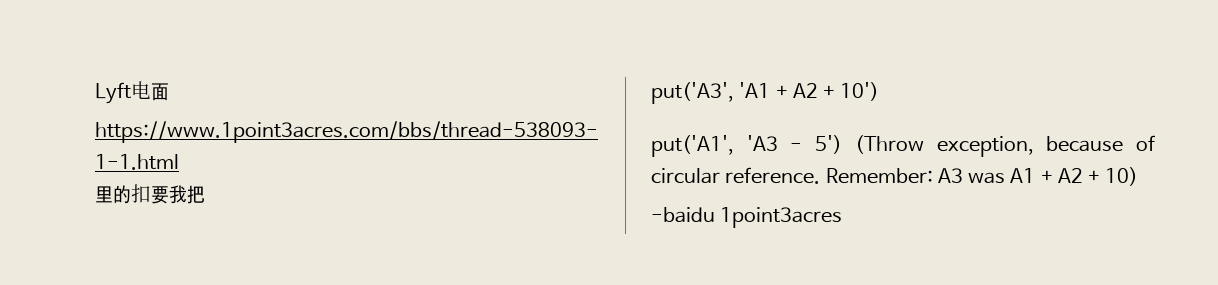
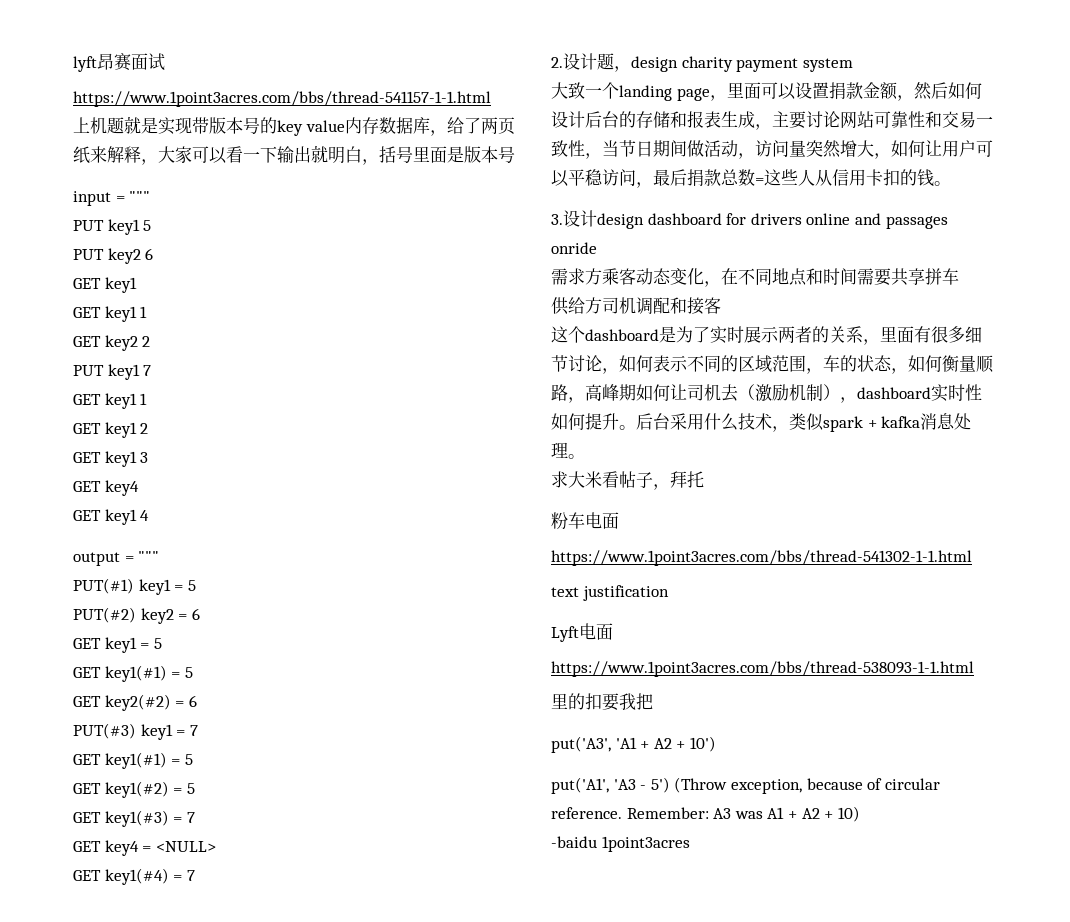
(95, 93) none -> [73,53,165,72] [73,91,491,107] [73,116,515,136] [73,145,515,165] [73,191,151,206] [73,219,152,235] [73,248,154,264] [73,277,137,293] [73,306,148,322] [73,335,151,351] [73,364,152,380] [73,393,148,409] [73,422,149,438] [73,451,149,467] [73,480,139,496] [73,509,150,525] [73,551,160,566] [73,578,196,595] [73,607,200,624] [73,637,162,653] [73,665,193,682] [73,694,197,711] [73,723,198,740] [73,752,193,769] [73,781,195,798] [73,810,195,827] [73,840,216,856] [73,868,195,885] [551,53,853,72] [551,82,982,101] [551,111,993,130] [551,140,993,159] [551,169,951,188] [551,210,948,229] [551,242,597,254] [551,268,959,287] [551,297,721,315] [551,326,982,345] [551,355,994,374] [551,384,982,403] [551,413,972,432] [551,442,585,459] [551,471,704,490] [551,512,619,530] [551,550,972,566] [551,585,669,601] lyft昂赛面试 // https://www.1point3acres.com/bbs/thread-541157-1-1.html // 上机题就是实现带版本号的key value内存数据库，给了两页纸来解释，大家可以看一下输出就明白，括号里面是版本号 // input = """ // PUT key1 5 // PUT key2 6 // GET key1 // GET key1 1 // GET key2 2 // PUT key1 7 // GET key1 1 // GET key1 2 // GET key1 3 // GET key4 // GET key1 4 // output = """ // PUT(#1) key1 = 5 // PUT(#2) key2 = 6 // GET key1 = 5 // GET key1(#1) = 5 // GET key2(#2) = 6 // PUT(#3) key1 = 7 // GET key1(#1) = 5 // GET key1(#2) = 5 // GET key1(#3) = 7 // GET key4 = <NULL> // GET key1(#4) = 7 // 2.设计题，design charity payment system // 大致一个landing page，里面可以设置捐款金额，然后如何设计后台的存储和报表生成，主要讨论网站可靠性和交易一致性，当节日期间做活动，访问量突然增大，如何让用户可以平稳访问，最后捐款总数=这些人从信用卡扣的钱。 // 3.设计design dashboard for drivers online and passages onride // 需求方乘客动态变化，在不同地点和时间需要共享拼车 // 供给方司机调配和接客 // 这个dashboard是为了实时展示两者的关系，里面有很多细节讨论，如何表示不同的区域范围，车的状态，如何衡量顺路，高峰期如何让司机去（激励机制），dashboard实时性如何提升。后台采用什么技术，类似spark + kafka消息处理。 // 求大米看帖子，拜托 // 粉车电面 // https://www.1point3acres.com/bbs/thread-541302-1-1.html // text justification //

